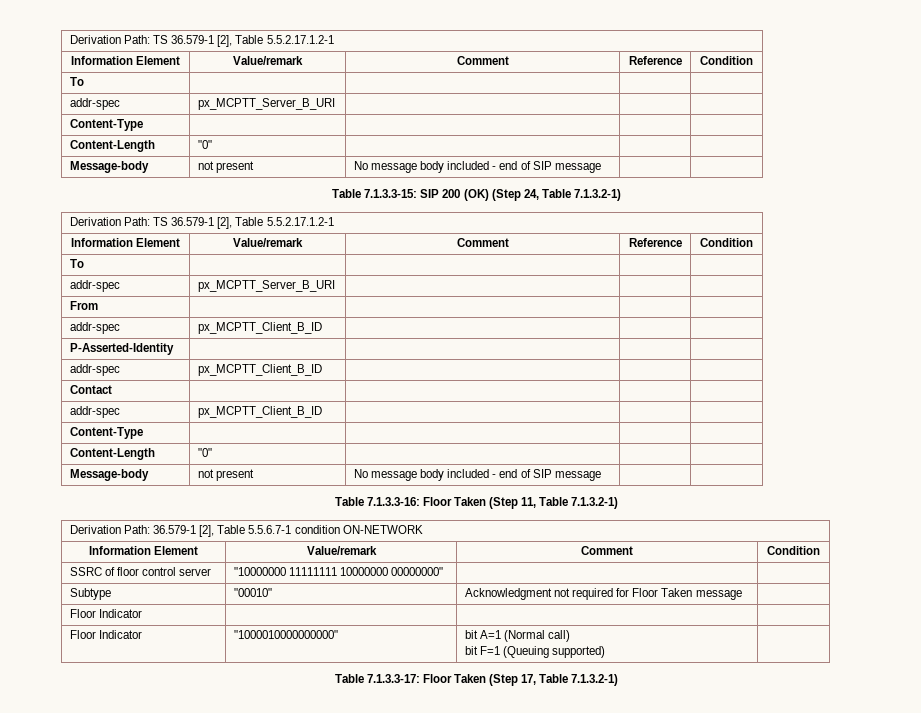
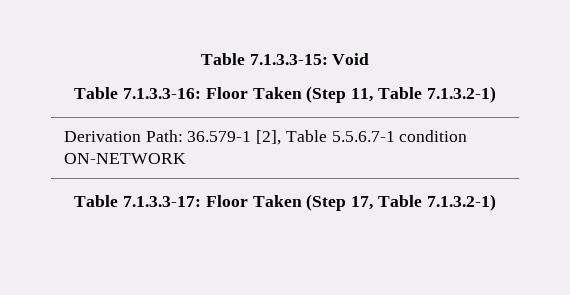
[69,35,334,47] [70,56,181,65] [233,56,303,65] [456,56,509,65] [628,56,682,65] [700,56,753,65] [69,77,84,86] [69,98,120,110] [197,98,335,110] [69,119,143,131] [69,140,155,152] [197,140,212,149] [69,161,149,173] [197,161,255,173] [353,161,601,173] [332,189,621,201] [69,217,334,229] [70,238,181,247] [233,238,303,247] [456,238,509,247] [628,238,682,247] [700,238,753,247] [69,259,84,268] [69,280,120,292] [197,280,335,292] [69,301,98,310] [69,322,120,334] [197,322,322,334] [69,343,174,355] [69,364,120,376] [197,364,322,376] [69,385,112,394] [69,406,120,418] [197,406,322,418] [69,427,143,439] [69,448,155,460] [197,448,212,457] [69,469,149,481] [197,469,255,481] [353,469,601,481] Derivation Path: TS 36.579-1 [2], Table 5.5.2.17.1.2-1 // Information Element | Value/remark | Comment | Reference | Condition // To | | | | // addr-spec | px_MCPTT_Server_B_URI | | | // Content-Type | | | | // Content-Length | "0" | | | // Message-body | not present | No message body included - end of SIP message | | // Table 7.1.3.3-15: SIP 200 (OK) (Step 24, Table 7.1.3.2-1) // Derivation Path: TS 36.579-1 [2], Table 5.5.2.17.1.2-1 // Information Element | Value/remark | Comment | Reference | Condition // To | | | | // addr-spec | px_MCPTT_Server_B_URI | | | // From | | | | // addr-spec | px_MCPTT_Client_B_ID | | | // P-Asserted-Identity | | | | // addr-spec | px_MCPTT_Client_B_ID | | | // Contact | | | | // addr-spec | px_MCPTT_Client_B_ID | | | // Content-Type | | | | // Content-Length | "0" | | | // Message-body | not present | No message body included - end of SIP message | | -> [200,53,370,65] Table 7.1.3.3-15: Void
[88,546,199,555] [306,546,377,555] [581,546,633,555] [767,546,820,555] [69,567,212,576] [233,567,444,576] [69,588,111,600] [233,588,272,597] [464,588,742,600] [69,609,143,618] [69,630,143,639] [233,630,338,639] [464,630,571,642] [464,646,606,658] // Information Element | Value/remark | Comment | Condition // SSRC of floor control server | "10000000 11111111 10000000 00000000" | | // Subtype | "00010" | Acknowledgment not required for Floor Taken message | // Floor Indicator | | | // Floor Indicator | "1000010000000000" | bit A=1 (Normal call) // bit F=1 (Queuing supported) | -> (186, 158) none

